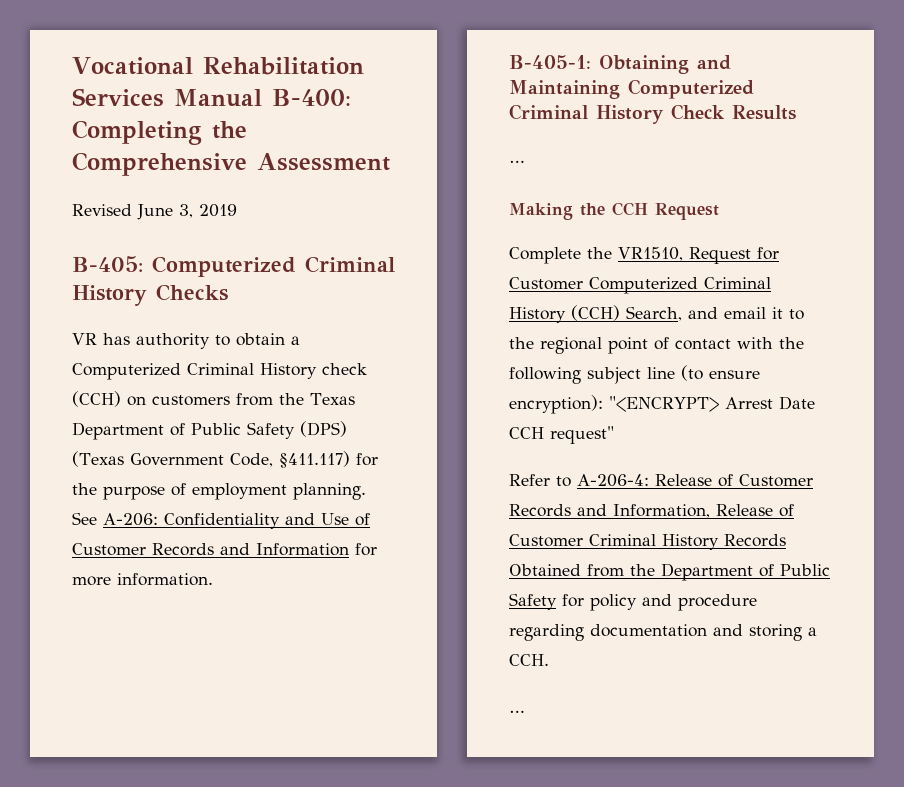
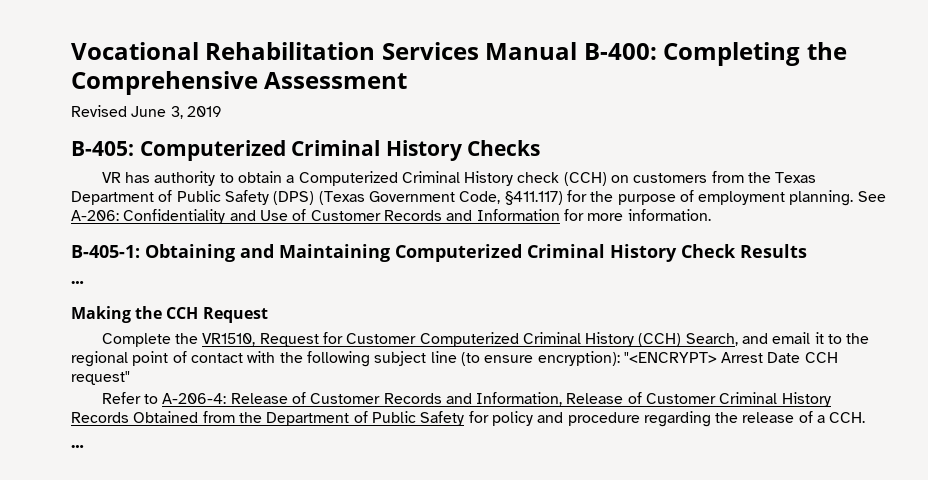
[590,624,802,641] documentation and storing -> [715,411,813,423] the release of

